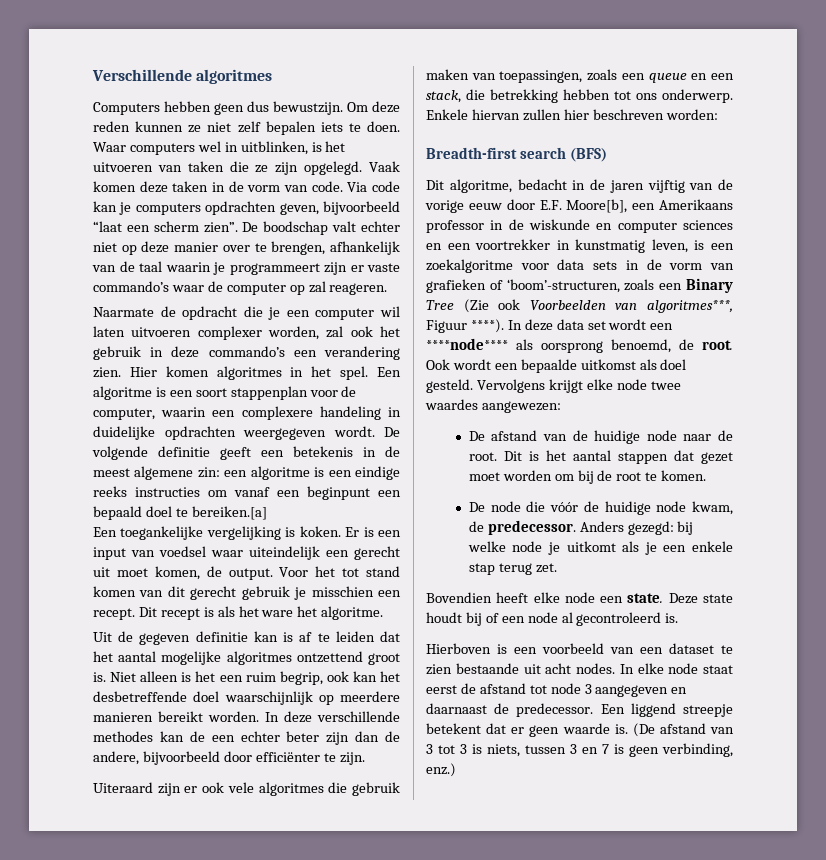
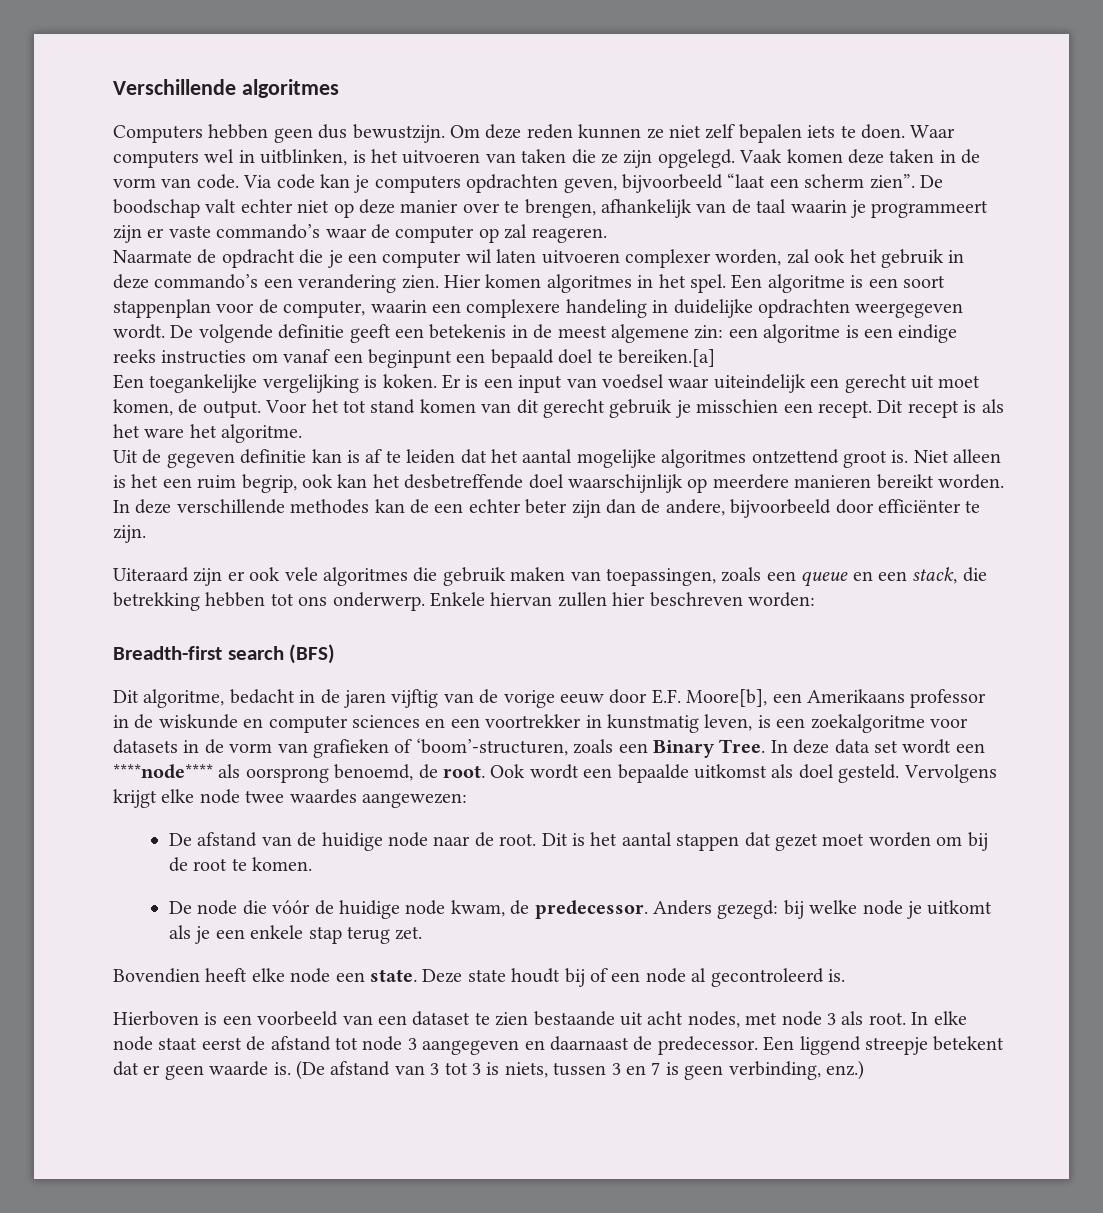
[557,259,618,270] data sets -> [113,739,178,754] datasets
[426,299,733,313] [426,319,504,333] Tree (Zie ook Voorbeelden van algoritmes***, Figuur ****). -> [719,739,766,753] Tree.
[576,663,615,674] nodes. -> [687,1011,906,1028] nodes, met node 3 als root.

